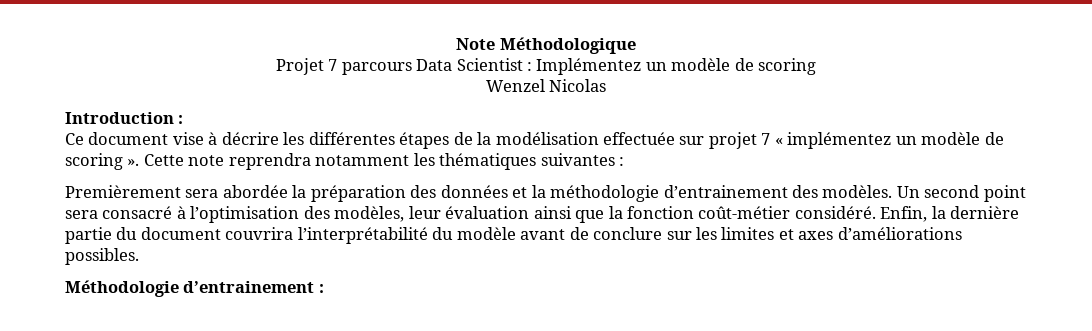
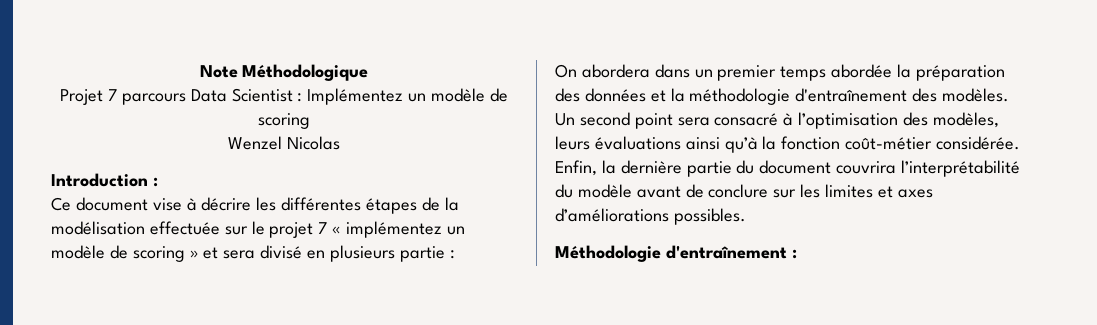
(705, 140) none -> [251,221,265,235] le
[127,153,625,170] [65,185,219,198] ». Cette note reprendra notamment les thématiques suivantes : // Premièrement sera -> [189,245,455,262] [555,64,827,81] » et sera divisé en plusieurs partie : // On abordera dans un premier temps
[663,185,788,198] d’entrainement -> [795,88,908,102] d'entraînement
[408,206,605,223] leur évaluation ainsi que -> [555,136,758,153] leurs évaluations ainsi qu’à
[794,206,876,219] considéré. -> [936,136,1021,150] considérée.
[183,281,315,293] d’entrainement -> [665,245,787,259] d'entraînement

